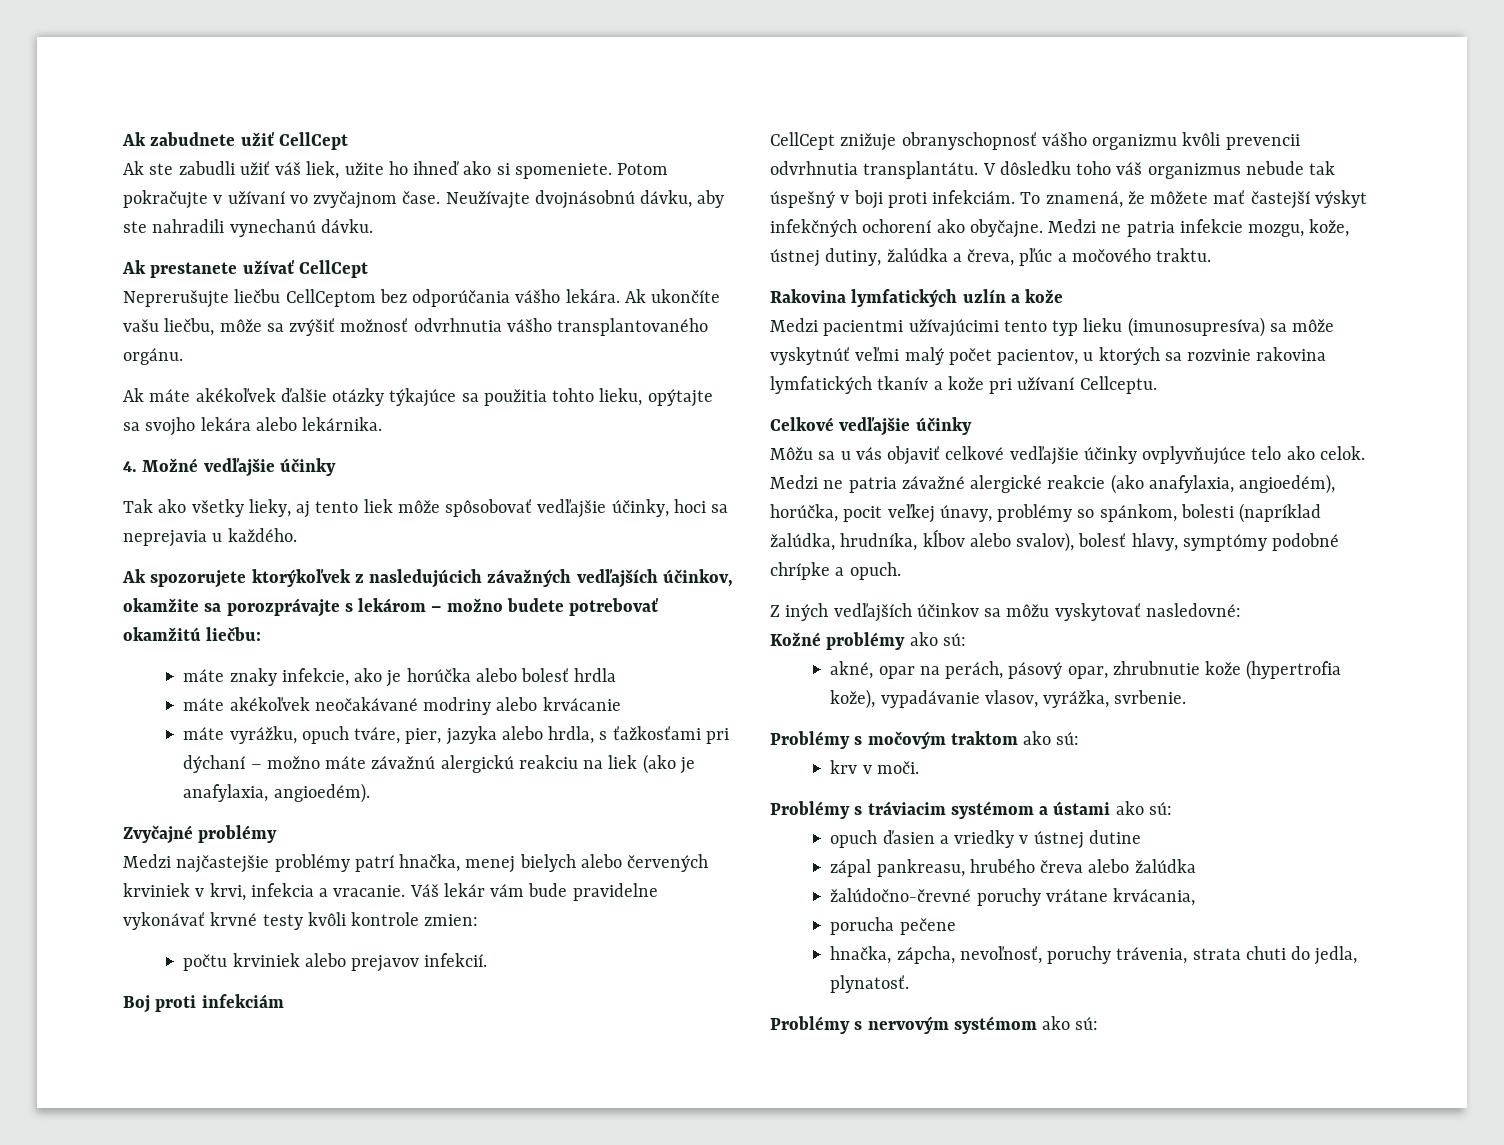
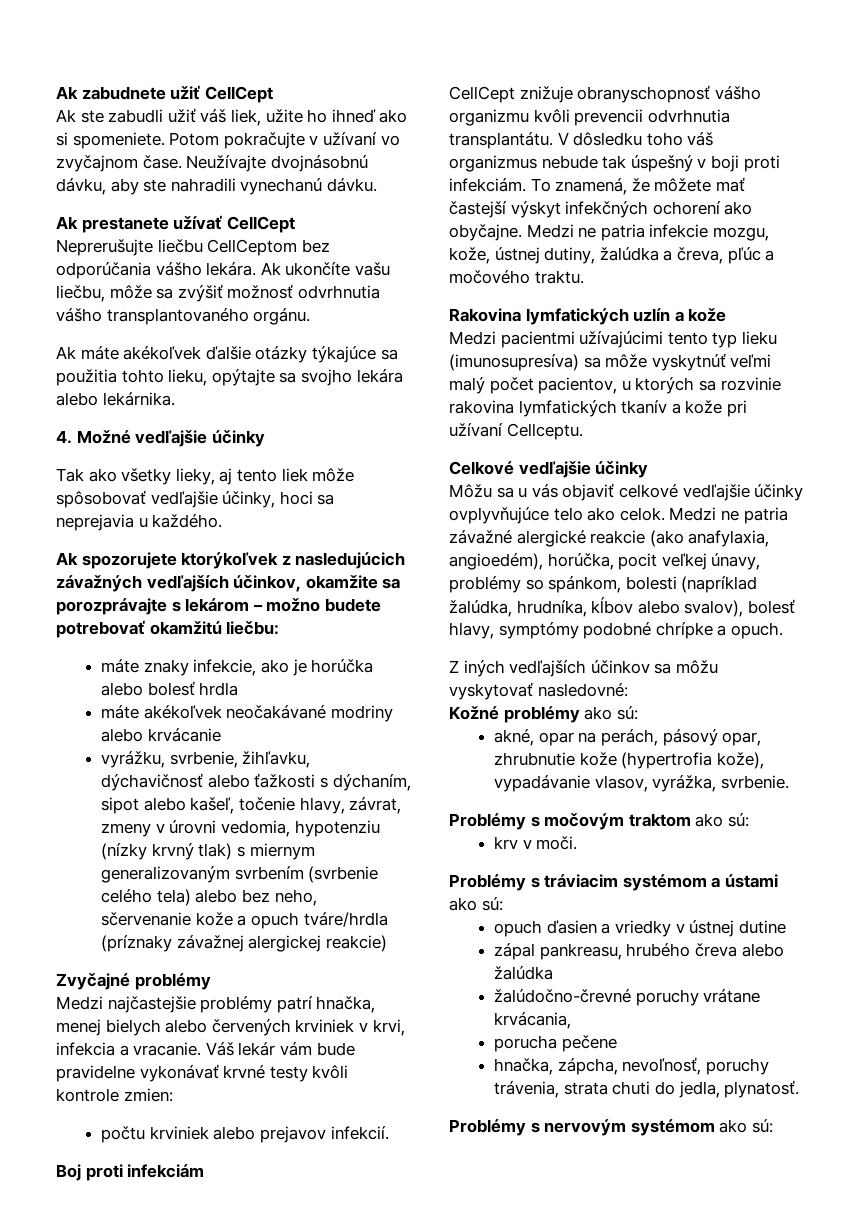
[183,726,729,745] [183,754,695,774] [183,783,370,803] máte vyrážku, opuch tváre, pier, jazyka alebo hrdla, s ťažkosťami pri dýchaní – možno máte závažnú alergickú reakciu na liek (ako je anafylaxia, angioedém). -> [101,751,311,768] [101,773,411,791] [101,797,402,814] [101,820,380,837] [101,843,315,860] [101,866,379,883] [101,889,317,906] [101,912,388,929] [101,935,387,952] vyrážku, svrbenie, žihľavku, dýchavičnosť alebo ťažkosti s dýchaním, sipot alebo kašeľ, točenie hlavy, závrat, zmeny v úrovni vedomia, hypotenziu (nízky krvný tlak) s miernym generalizovaným svrbením (svrbenie celého tela) alebo bez neho, sčervenanie kože a opuch tváre/hrdla (príznaky závažnej alergickej reakcie)

